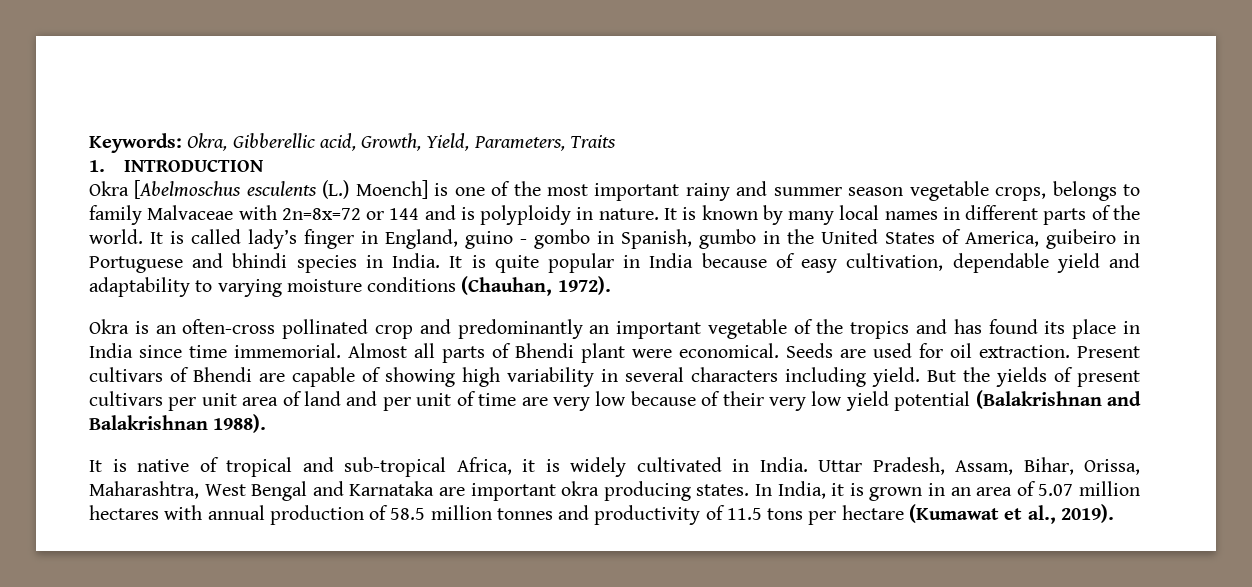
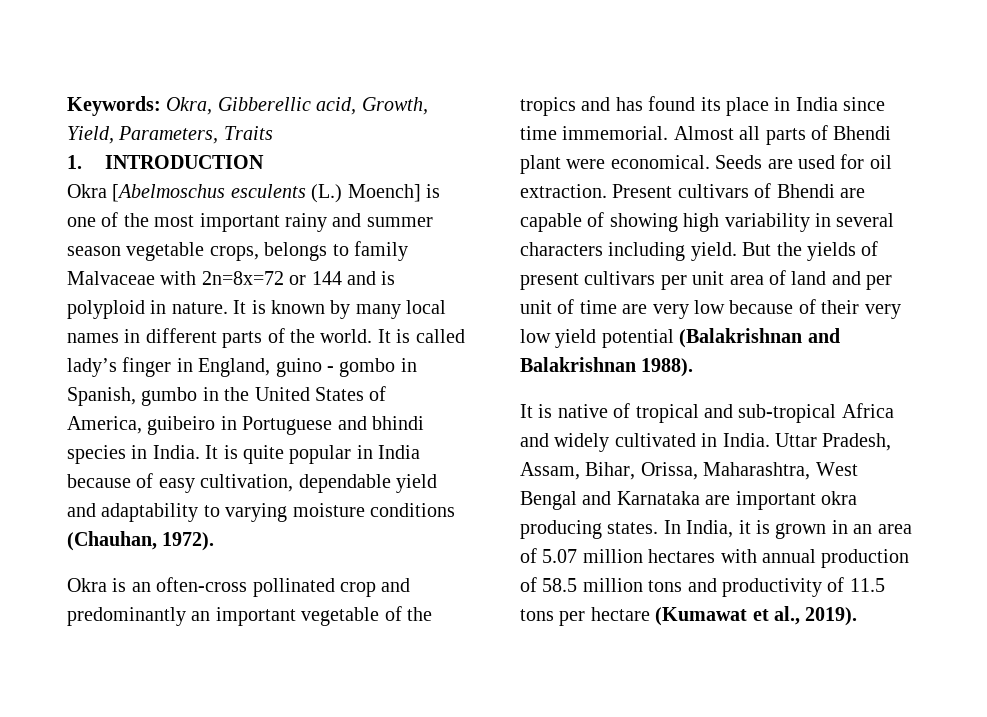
[480,205,572,225] polyploidy -> [67,300,145,319] polyploid
[456,457,560,475] Africa, it is -> [841,403,894,418] [520,433,549,447] Africa and
[496,508,553,520] tonnes -> [648,580,683,592] tons

